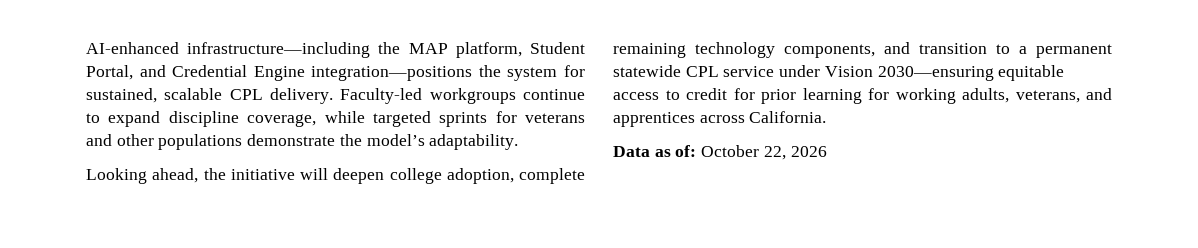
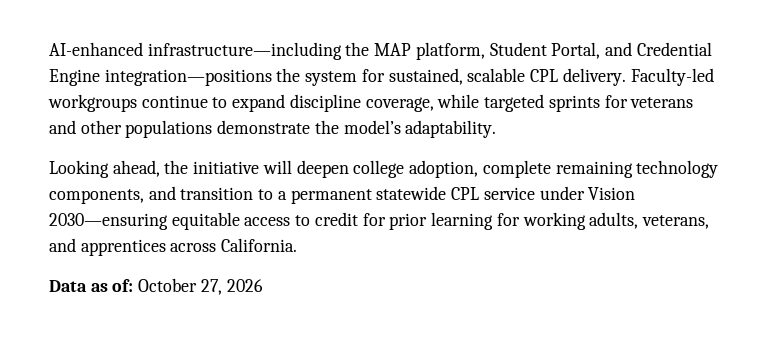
[763,146,786,160] 22, -> [200,279,222,295] 27,

